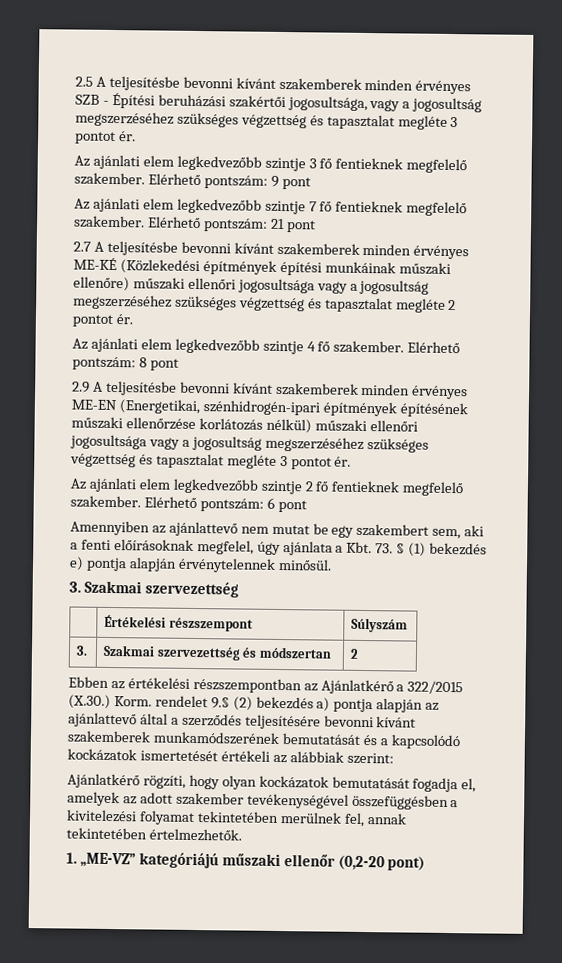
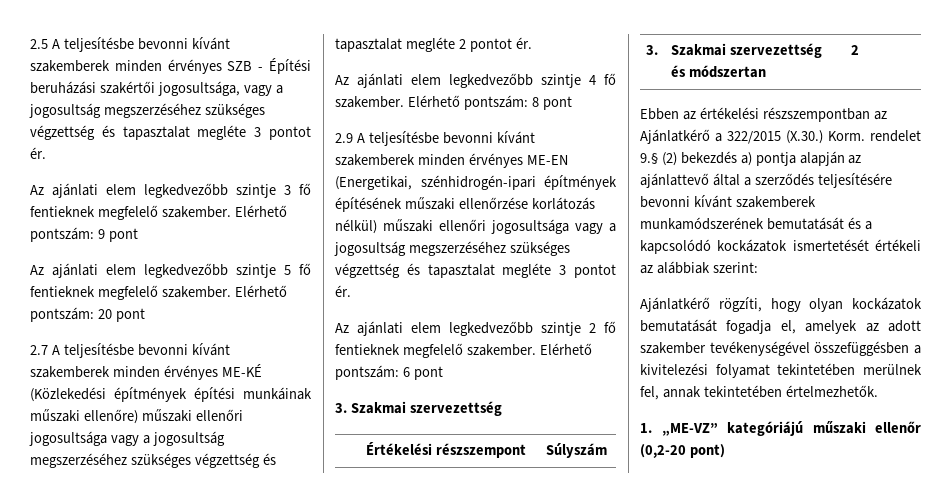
[308,200,468,217] [73,215,285,232] 7 fő fentieknek megfelelő szakember. Elérhető pontszám: 21 -> [284,263,311,275] [30,285,287,300] [30,307,112,322] 5 fő fentieknek megfelelő szakember. Elérhető pontszám: 20
[70,520,485,540] [70,539,488,557] [69,556,332,573] // Amennyiben az ajánlattevő nem mutat be egy szakembert sem, aki a fenti előírásoknak megfelel, úgy ajánlata a Kbt. 73. § (1) bekezdés e) pontja alapján érvénytelennek minősül. -> (443, 373) none

